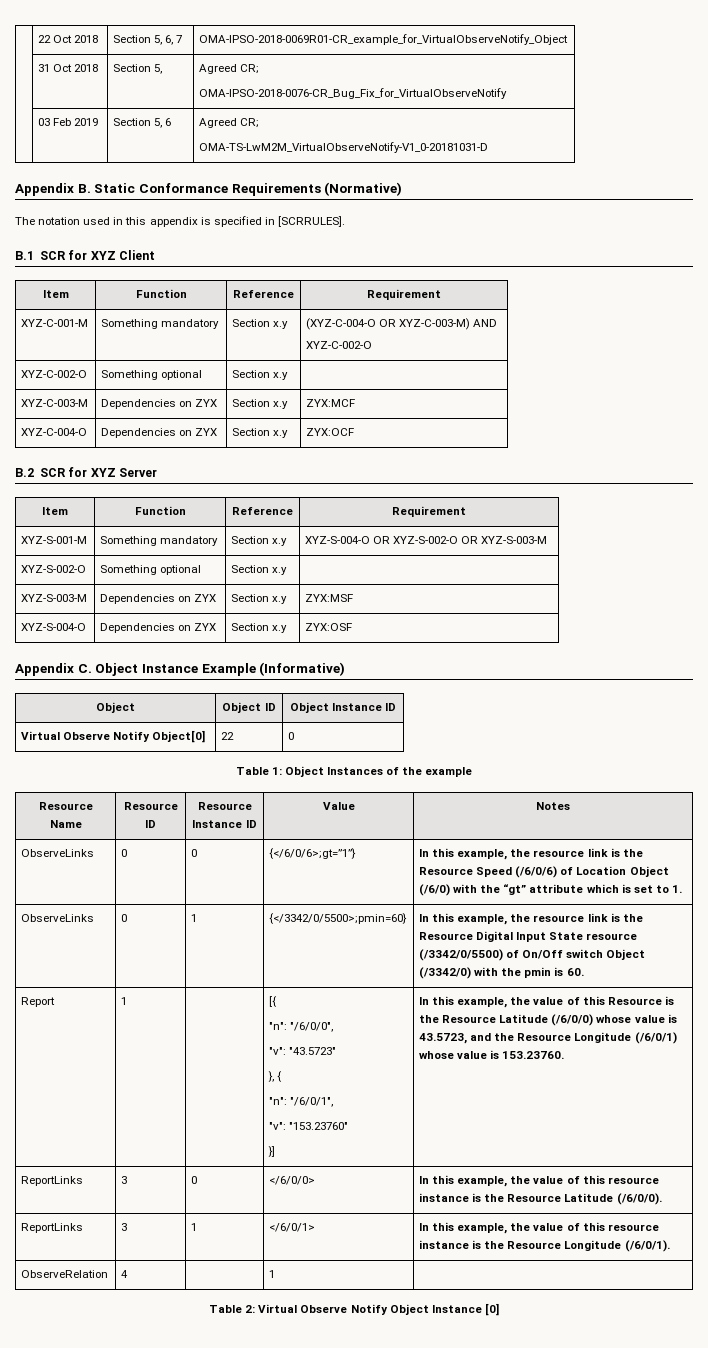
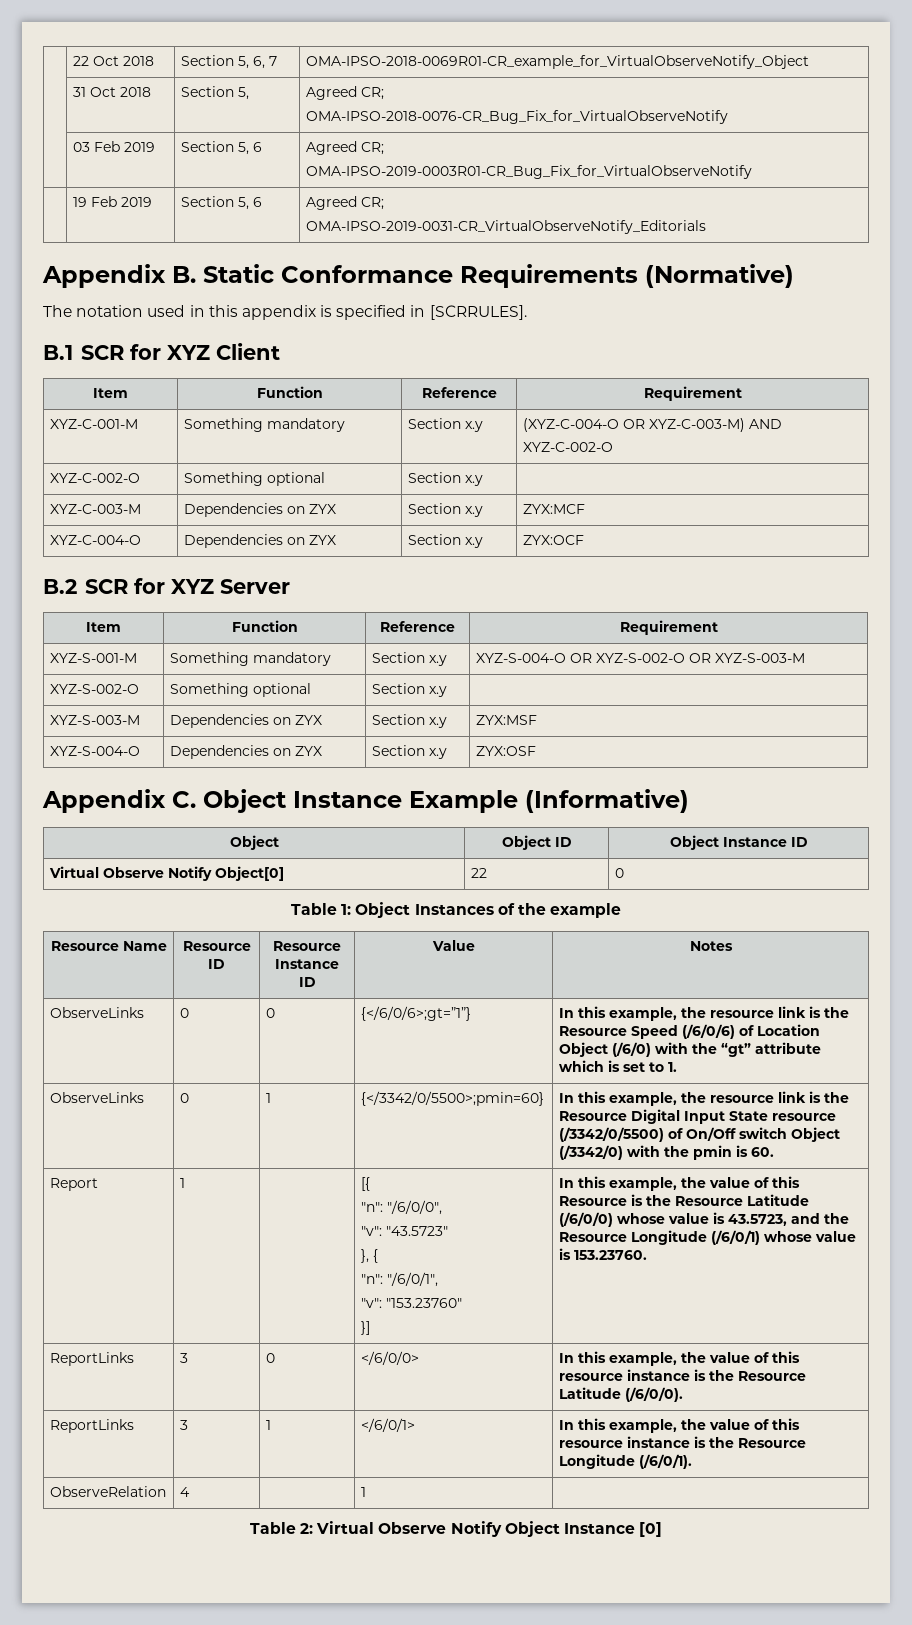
[199,142,489,153] OMA-TS-LwM2M_VirtualObserveNotify-V1_0-20181031-D -> [305,165,752,179] [72,196,152,207] [180,196,262,210] [305,196,384,210] [305,220,706,234] OMA-IPSO-2019-0003R01-CR_Bug_Fix_for_VirtualObserveNotify // | 19 Feb 2019 | Section 5, 6 | Agreed CR; // OMA-IPSO-2019-0031-CR_VirtualObserveNotify_Editorials

